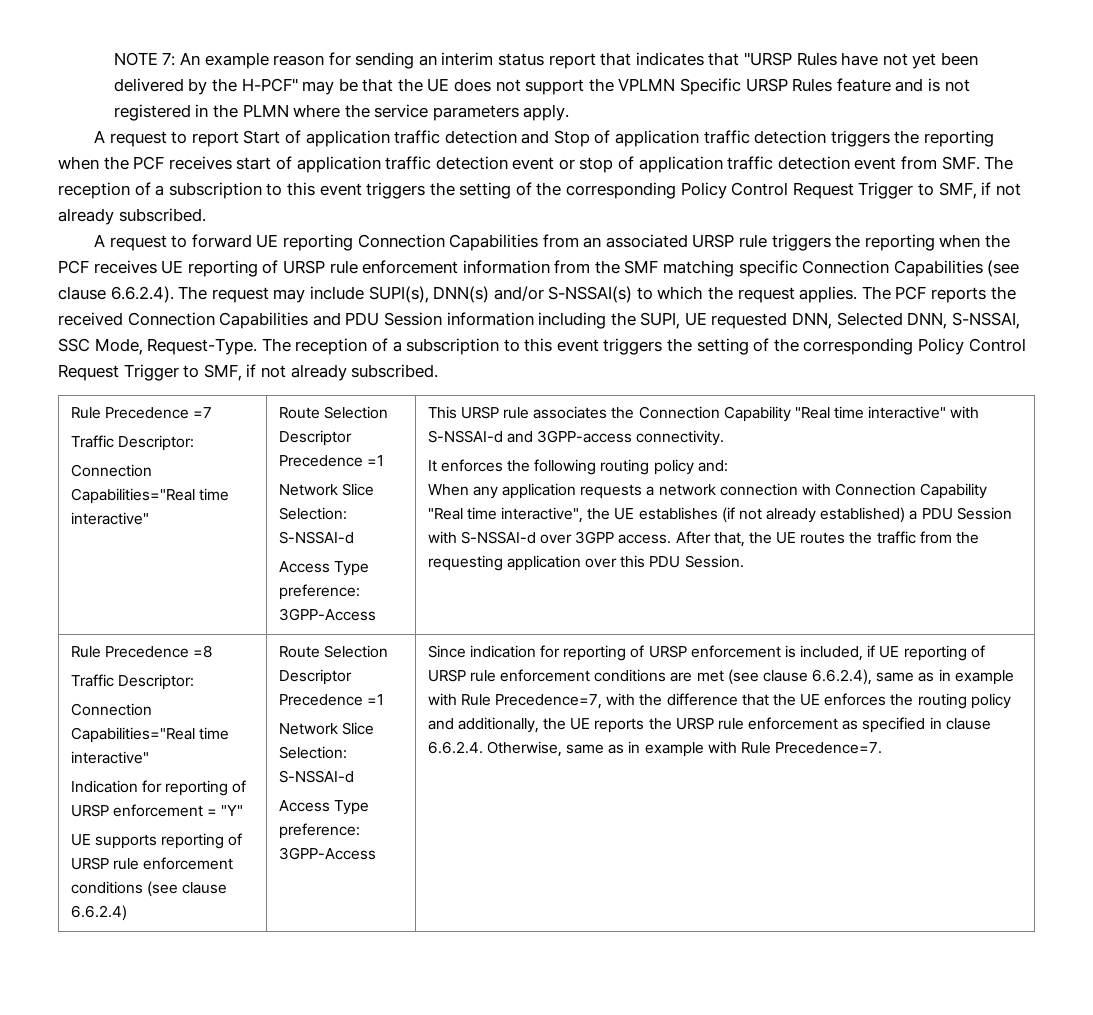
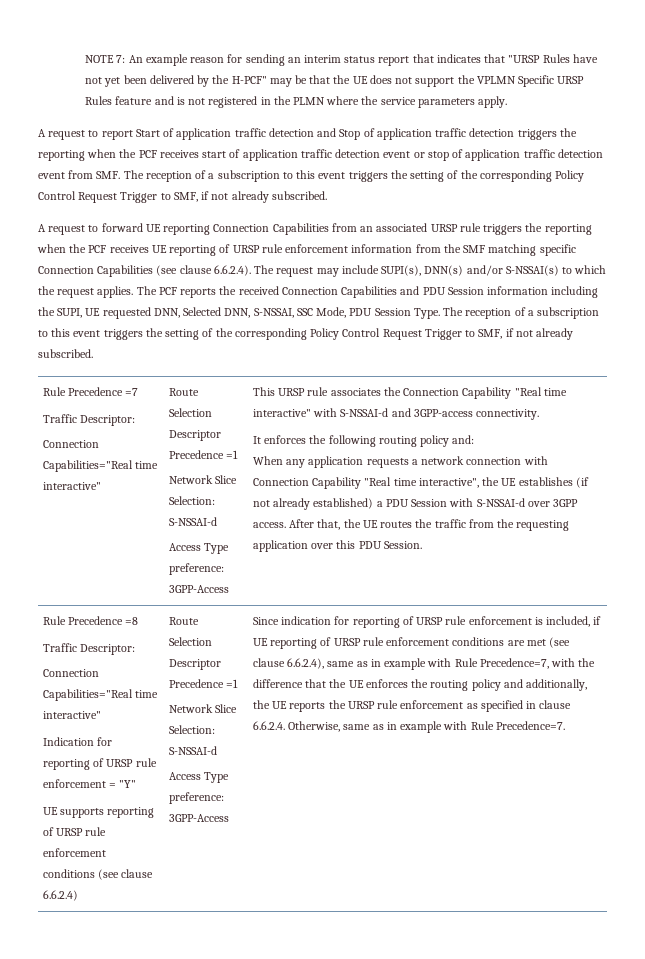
[147,338,258,355] Request-Type. -> [349,308,440,319] PDU Session Type.
(109, 810) none -> [135,758,157,767] rule
(687, 651) none -> [445,616,467,625] rule

